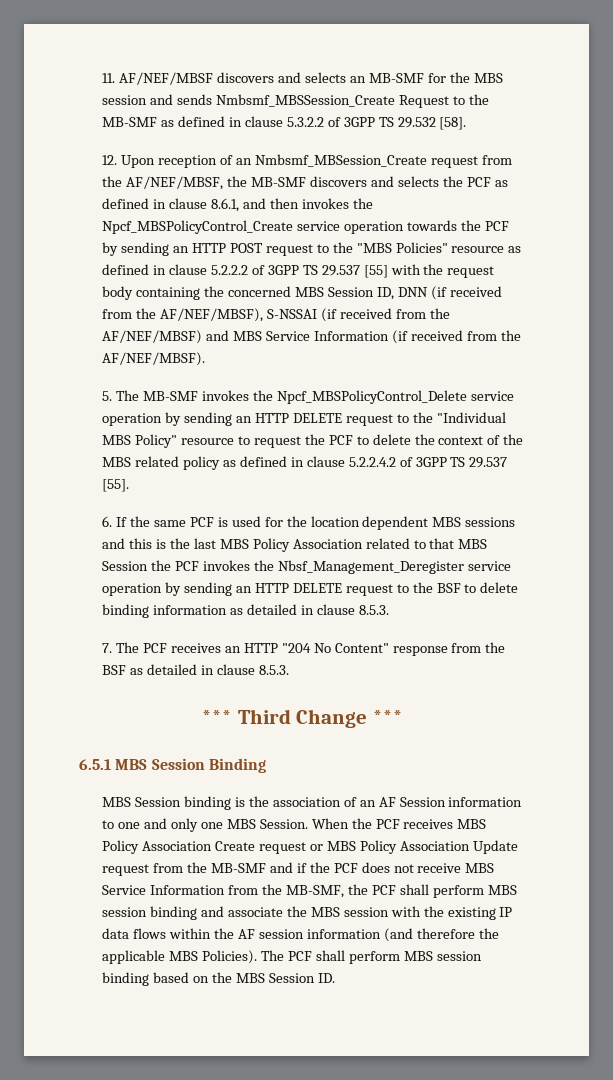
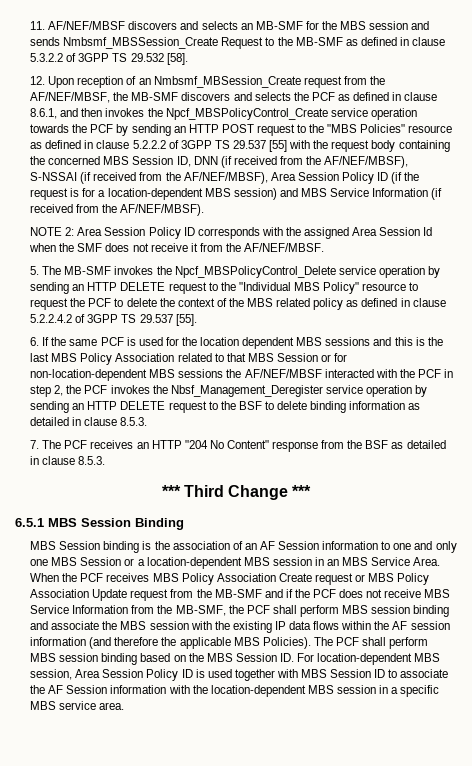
[102,330,203,344] AF/NEF/MBSF) -> [183,172,420,184] [30,188,277,200] AF/NEF/MBSF), Area Session Policy ID (if the request is for a location-dependent MBS session)
(206, 359) none -> [30,227,433,239] [29,243,325,252] // NOTE 2: Area Session Policy ID corresponds with the assigned Area Session Id when the SMF does not receive it from the AF/NEF/MBSF.
(149, 566) none -> [321,353,348,362] [30,369,454,381] [30,385,64,397] or for non-location-dependent MBS sessions the AF/NEF/MBSF interacted with the PCF in step 2,
[259,819,308,829] Session. -> [80,557,441,569] Session or a location-dependent MBS session in an MBS Service Area.
(335, 978) none -> [297,653,441,665] [30,669,449,681] [30,685,440,697] [30,701,125,710] For location-dependent MBS session, Area Session Policy ID is used together with MBS Session ID to associate the AF Session information with the location-dependent MBS session in a specific MBS service area.

